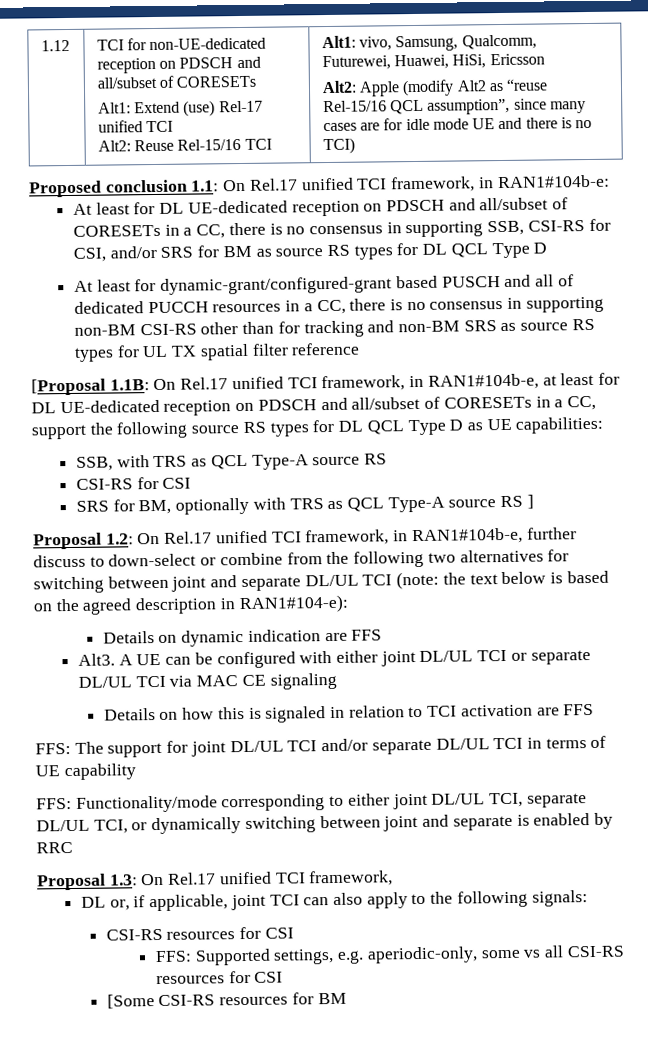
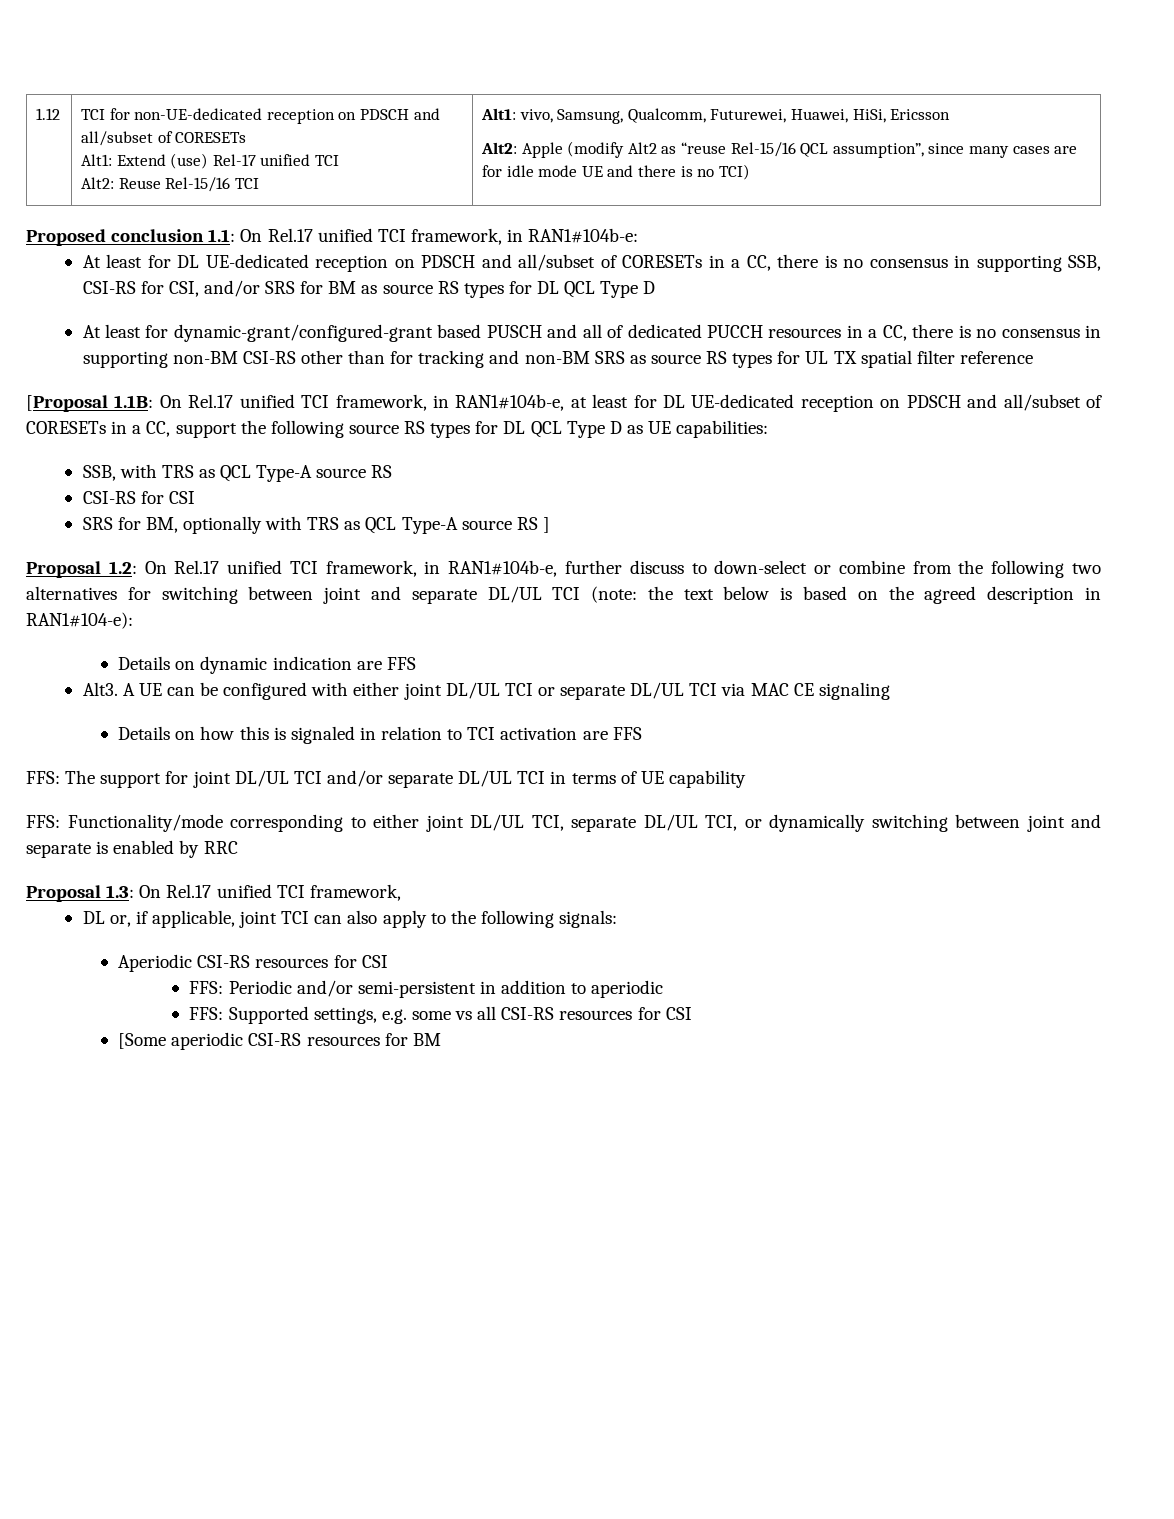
[105,926,294,941] CSI-RS resources for CSI -> [118,954,388,972] [189,980,664,998] Aperiodic CSI-RS resources for CSI // FFS: Periodic and/or semi-persistent in addition to aperiodic
[366,946,478,964] aperiodic-only, -> (407, 1016) none
(155, 1001) none -> [171,1032,244,1050] aperiodic

